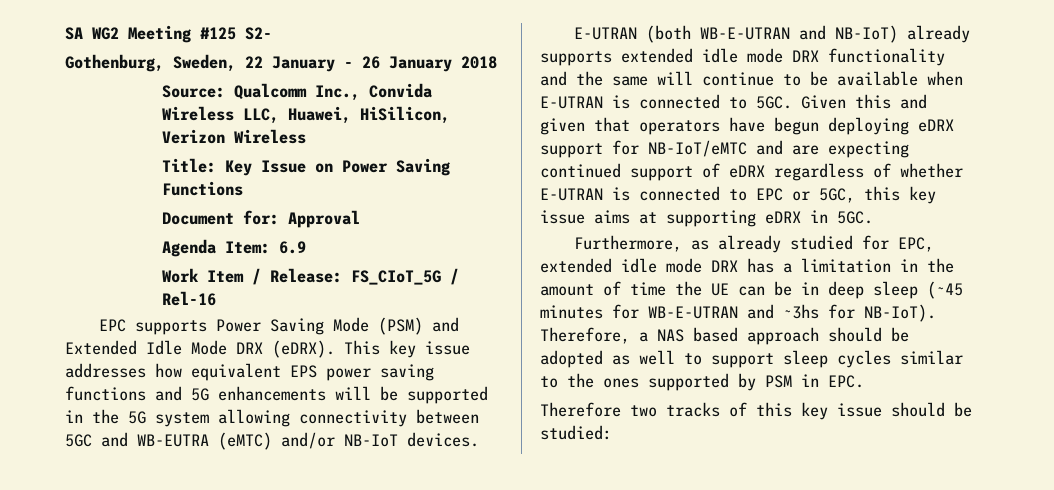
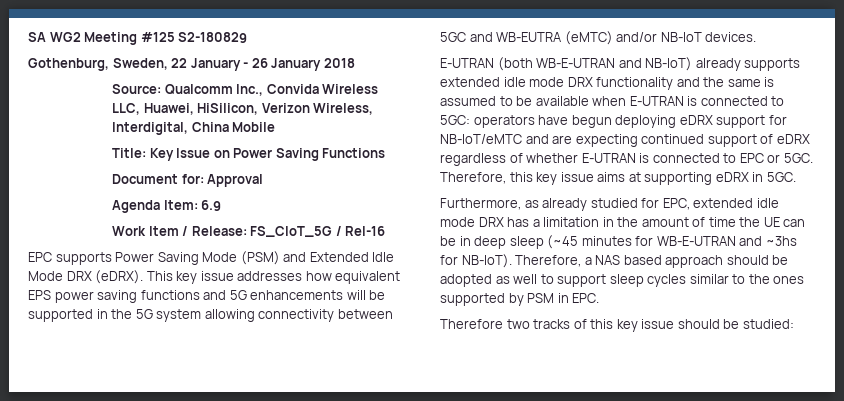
[245,27,272,40] S2- -> [178,32,248,43] S2-180829
[233,129,306,144] Wireless -> [313,103,374,115] [111,122,276,135] Wireless, Interdigital, China Mobile
[657,71,774,86] will continue -> [764,77,775,87] [440,96,496,106] is assumed
[756,94,927,109] [540,117,630,135] 5GC. Given this and given that -> [440,115,470,125] 5GC:
[819,188,855,203] 5GC, -> [783,153,813,163] [440,172,506,184] 5GC. Therefore,

